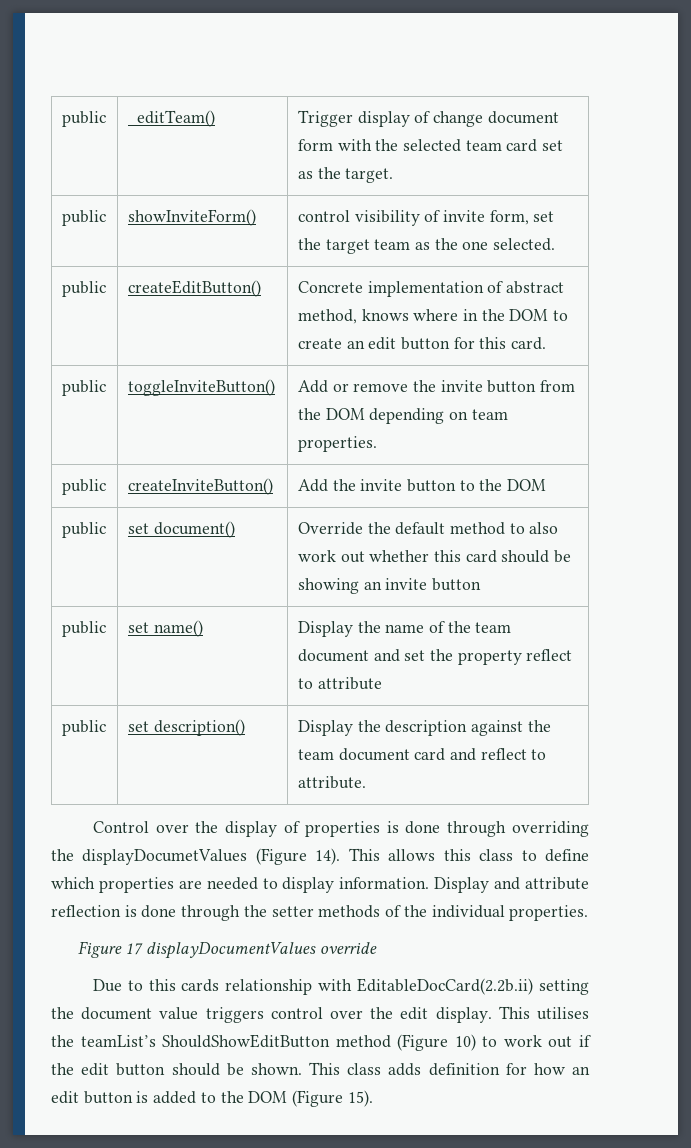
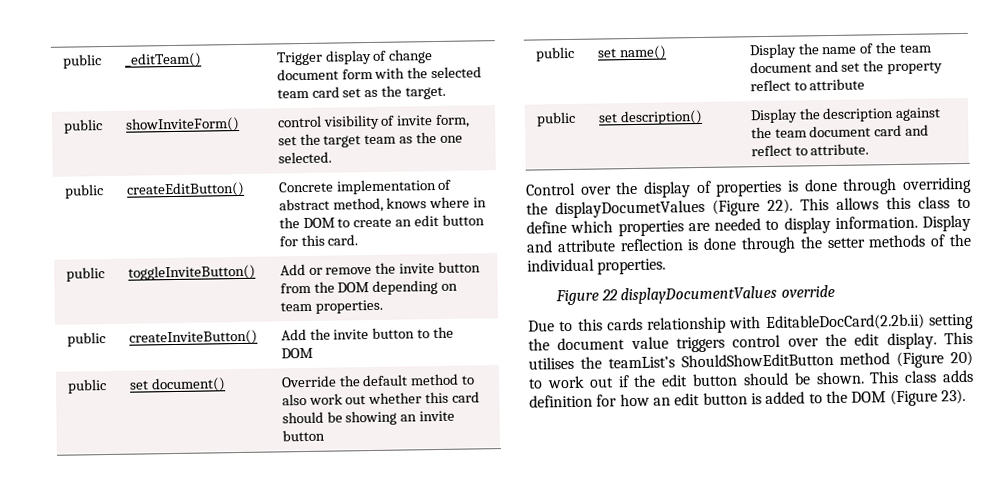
[315,848,341,865] 14). -> [767,198,793,214] 22).
[125,943,144,955] 17 -> [600,289,618,301] 22
[454,1034,476,1051] 10) -> [950,350,973,367] 20)
[347,1090,373,1107] 15). -> [940,388,966,405] 23).

